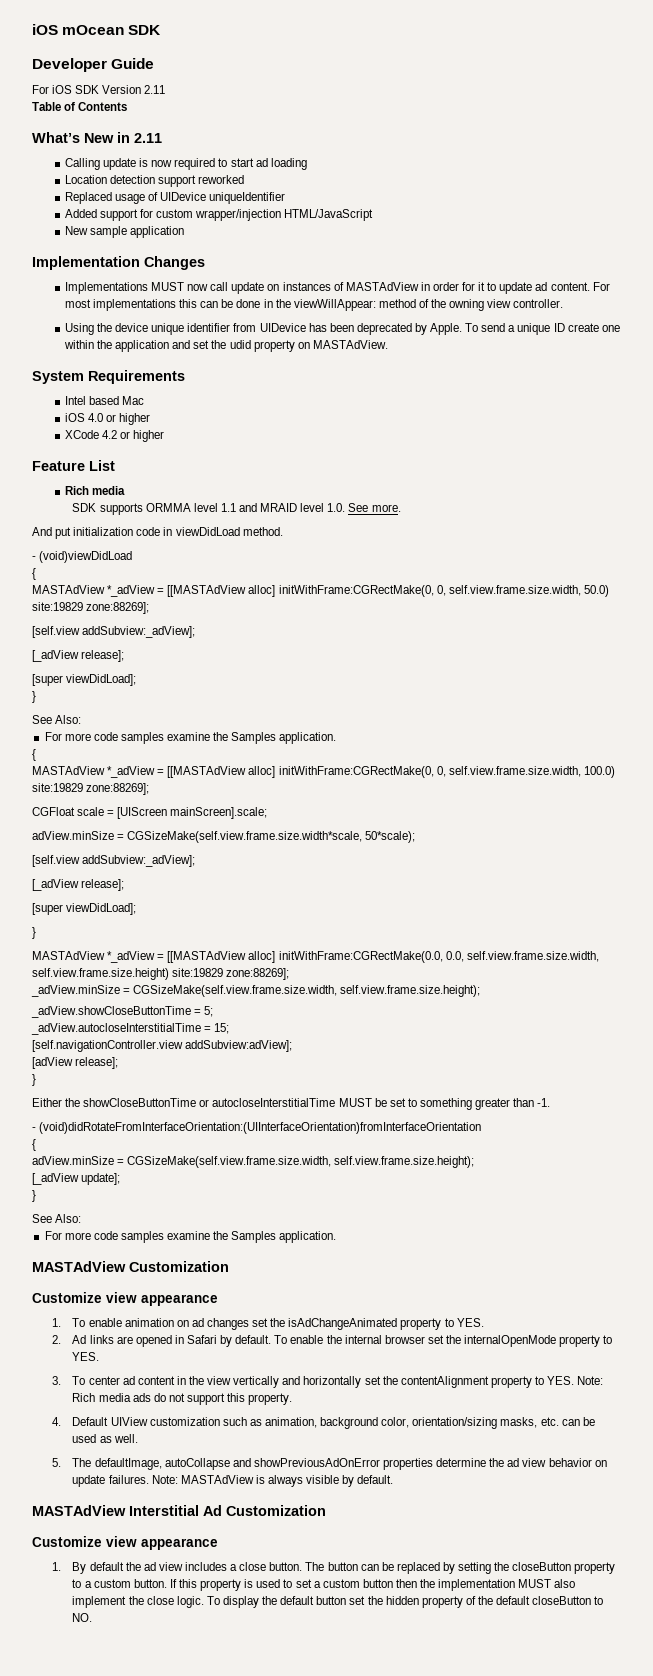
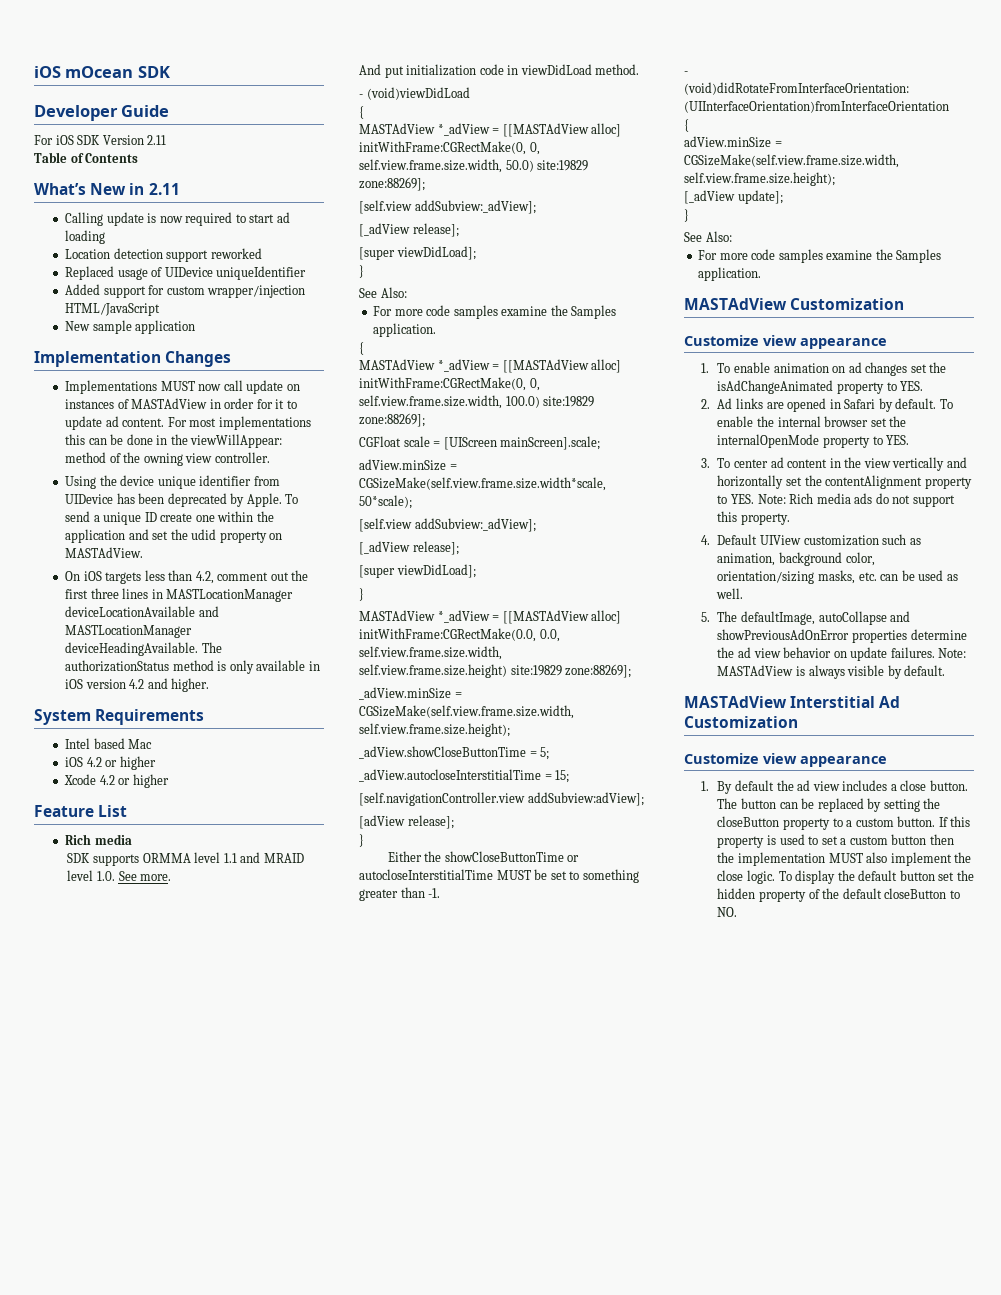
(388, 344) none -> [65,570,309,584] [65,588,294,602] [65,606,219,617] [65,625,193,638] [65,642,222,656] [65,660,320,674] [65,678,210,692] // On iOS targets less than 4.2, comment out the first three lines in MASTLocationManager deviceLocationAvailable and MASTLocationManager deviceHeadingAvailable. The authorizationStatus method is only available in iOS version 4.2 and higher.
[87,413,151,425] [64,430,99,439] 4.0 or higher // XCode -> [86,756,156,770] [64,774,97,785] 4.2 or higher // Xcode

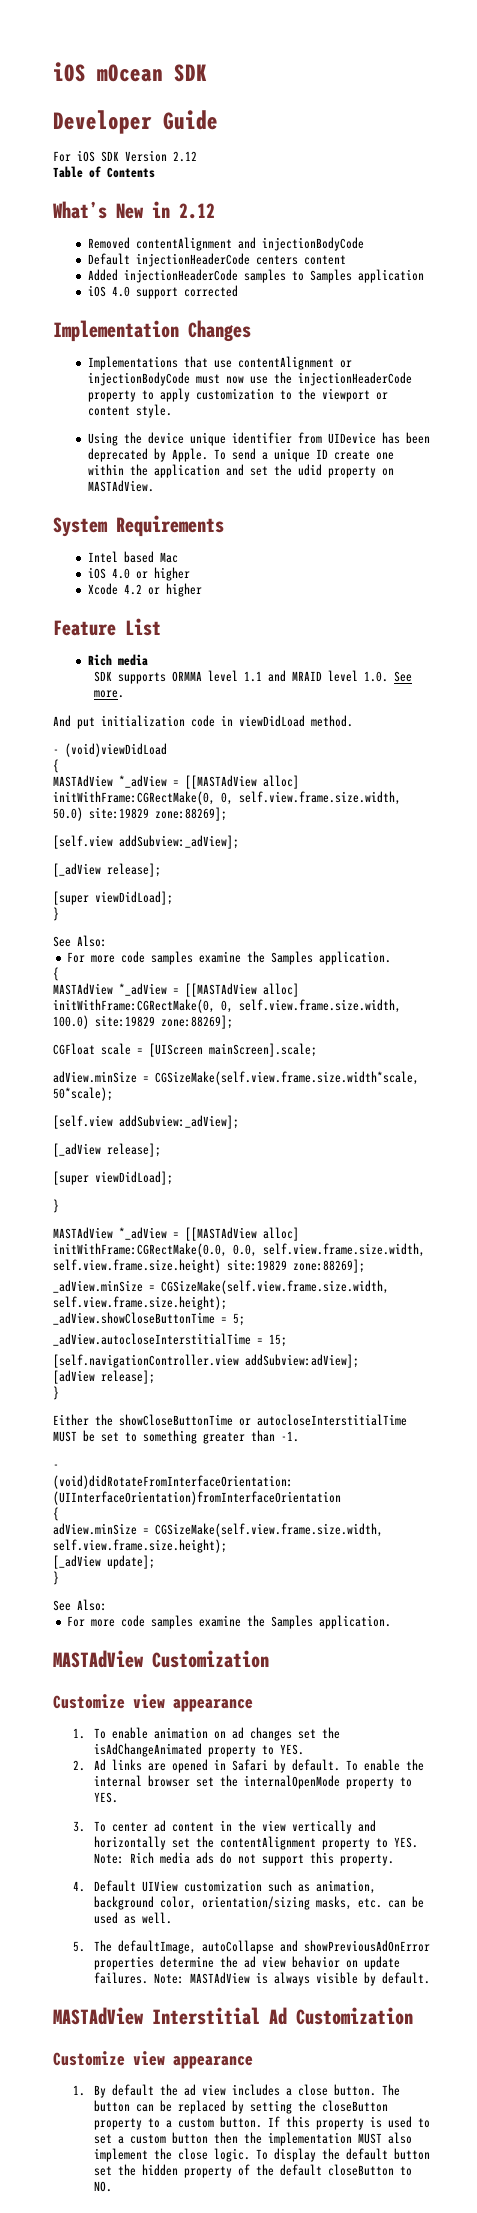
[147,135,167,145] 2.11 -> [173,151,197,162] 2.12
[148,183,180,195] [65,212,290,226] [65,230,106,244] [65,248,262,262] [65,266,307,280] [65,284,306,298] [65,303,161,316] [65,320,196,334] [34,351,232,367] [65,380,300,394] [65,398,297,409] [65,416,311,430] [65,434,283,448] [65,452,270,466] 2.11 // Calling update is now required to start ad loading // Location detection support reworked // Replaced usage of UIDevice uniqueIdentifier // Added support for custom wrapper/injection HTML/JavaScript // New sample application // Implementation Changes // Implementations MUST now call update on instances of MASTAdView in order for it to update ad content. For most implementations this can be done in the viewWillAppear: method of the owning view controller. -> [179,203,215,219] [87,237,364,251] [87,253,346,267] [87,269,424,283] [87,285,238,299] [53,320,251,342] [87,356,352,370] [87,372,412,386] [87,388,388,402] [87,404,172,418] 2.12 // Removed contentAlignment and injectionBodyCode // Default injectionHeaderCode centers content // Added injectionHeaderCode samples to Samples application // iOS 4.0 support corrected // Implementation Changes // Implementations that use contentAlignment or injectionBodyCode must now use the injectionHeaderCode property to apply customization to the viewport or content style.
[65,570,309,584] [65,588,294,602] [65,606,219,617] [65,625,193,638] [65,642,222,656] [65,660,320,674] [65,678,210,692] // On iOS targets less than 4.2, comment out the first three lines in MASTLocationManager deviceLocationAvailable and MASTLocationManager deviceHeadingAvailable. The authorizationStatus method is only available in iOS version 4.2 and higher. -> (154, 486) none
[86,757,102,767] 4.2 -> [111,568,130,579] 4.0

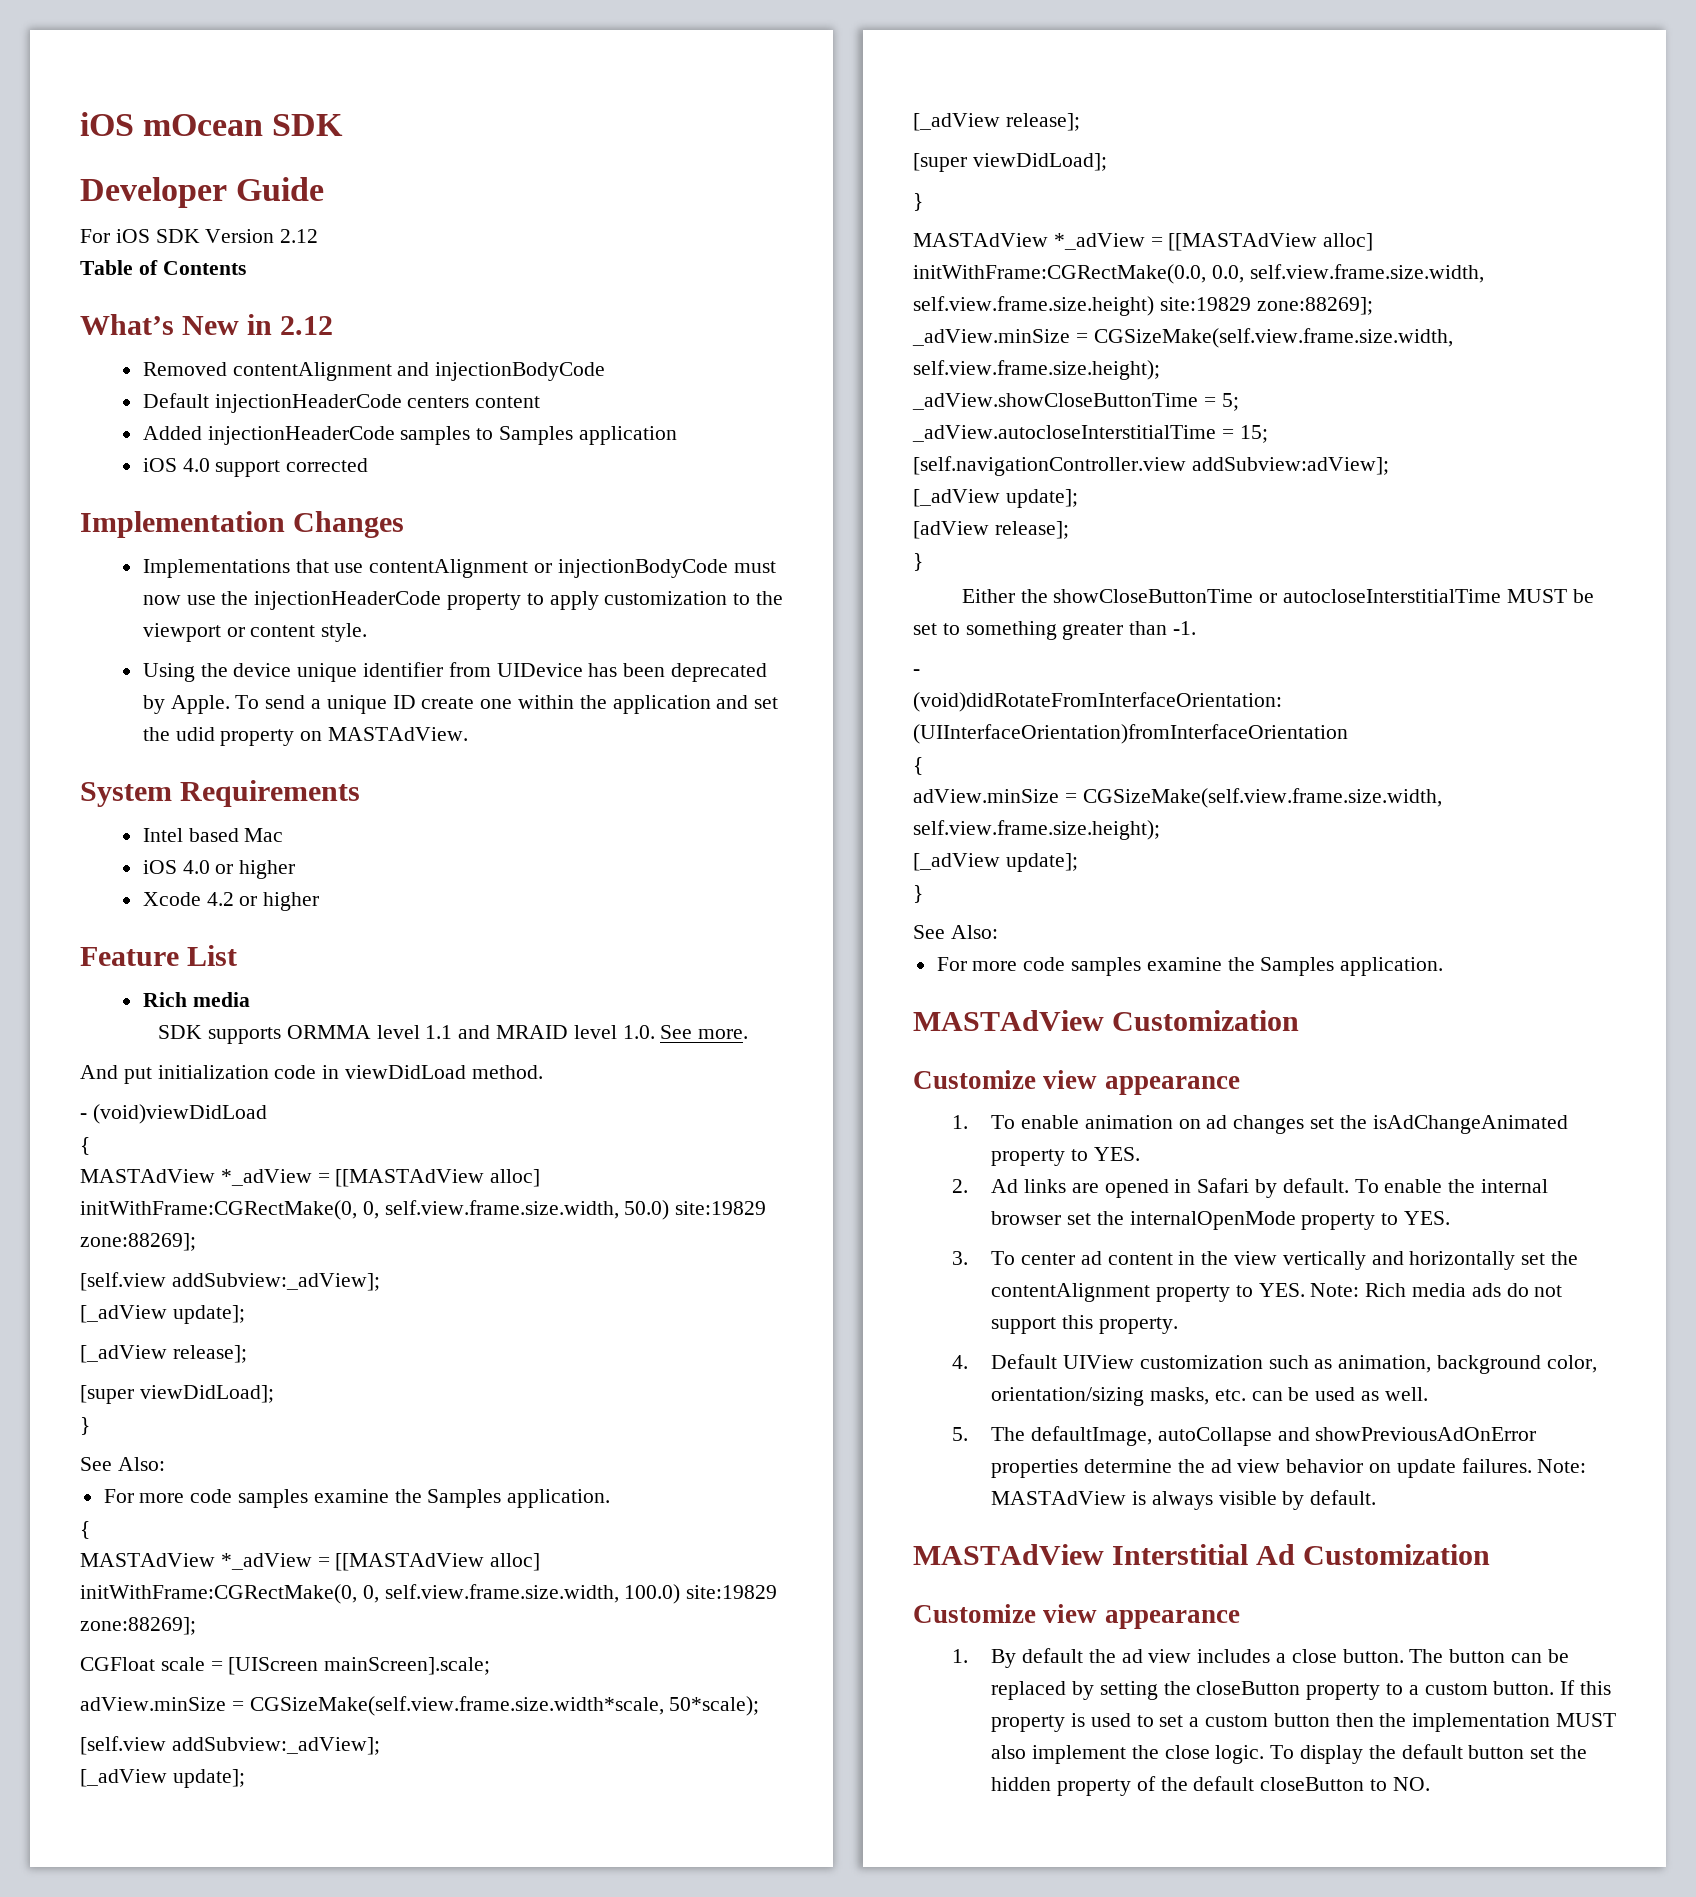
(239, 842) none -> [80,1305,245,1324] // [_adView update];
(239, 1122) none -> [80,1769,245,1788] // [_adView update];
(359, 1361) none -> [913,489,1078,508] // [_adView update];

